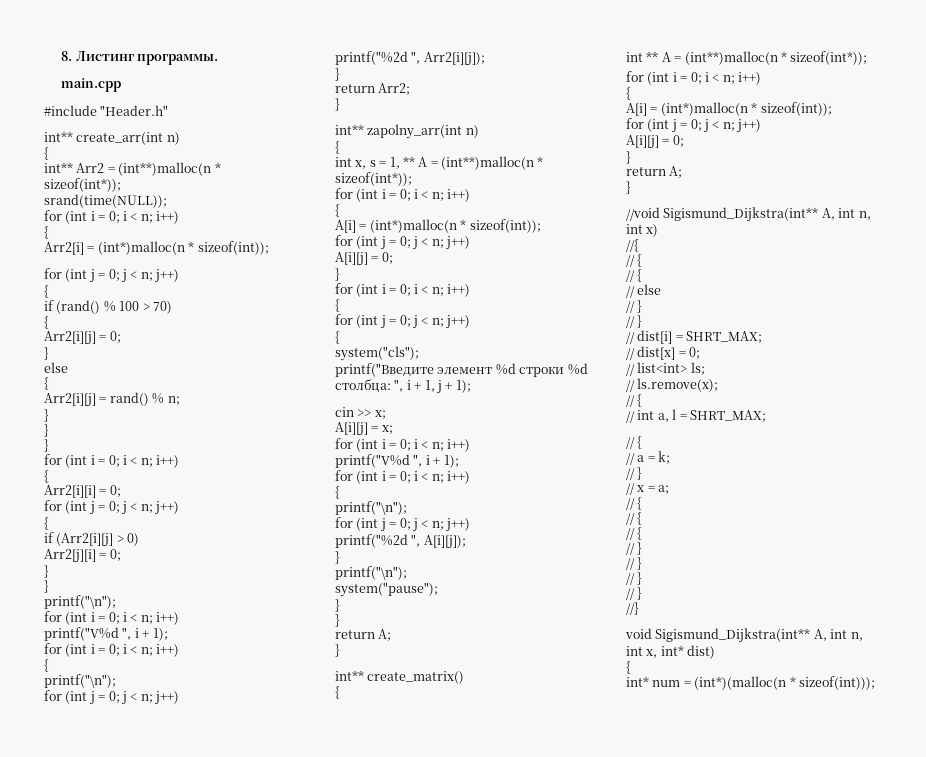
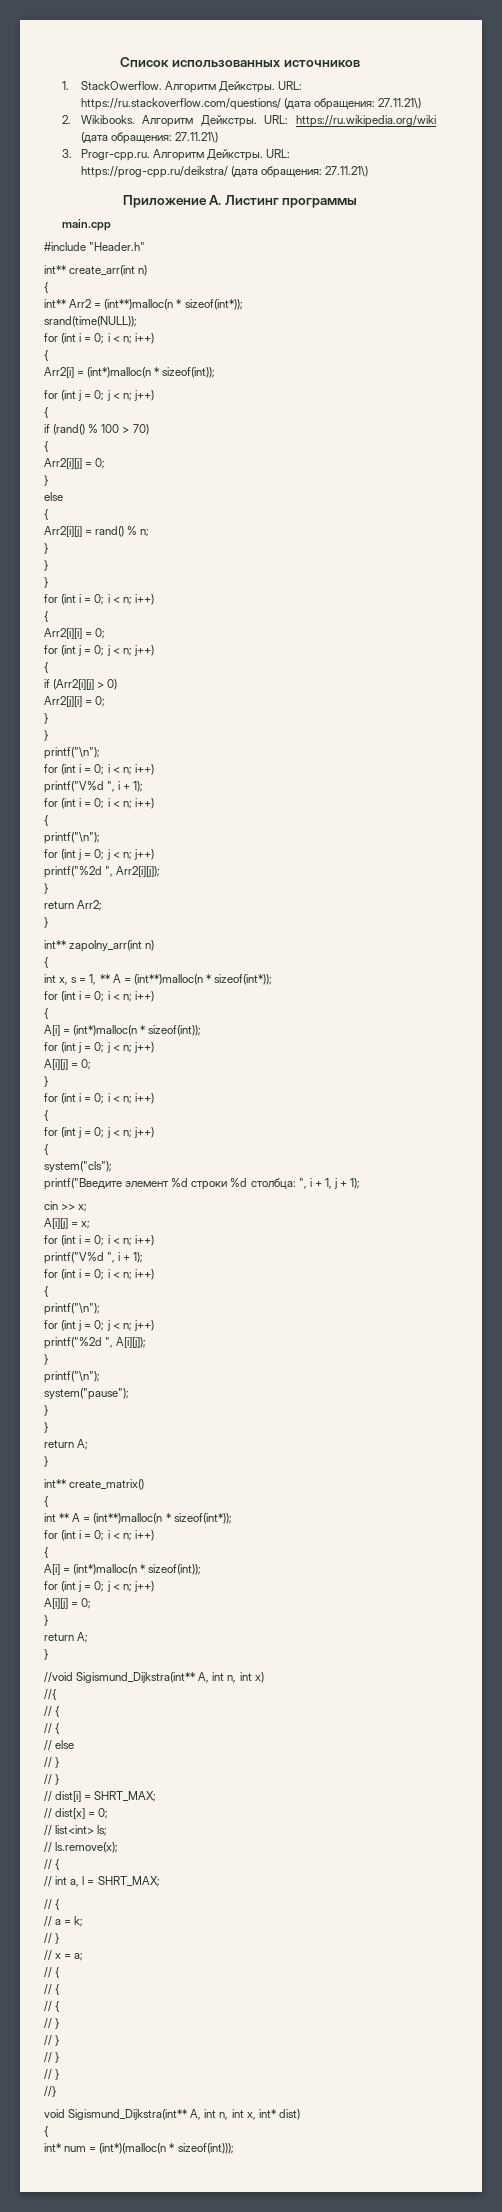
[61,51,219,65] 8. Листинг программы. -> [120,57,360,67] [62,81,302,93] [80,98,421,110] [62,115,436,127] [80,132,218,144] [62,149,290,161] [80,166,368,178] [122,195,358,208] Список использованных источников // 1. StackOwerflow. Алгоритм Дейкстры. URL: https://ru.stackoverflow.com/questions/ (дата обращения: 27.11.21\) // 2. Wikibooks. Алгоритм Дейкстры. URL: https://ru.wikipedia.org/wiki (дата обращения: 27.11.21\) // 3. Progr-cpp.ru. Алгоритм Дейкстры. URL: https://prog-cpp.ru/deikstra/ (дата обращения: 27.11.21\) // Приложение А. Листинг программы

